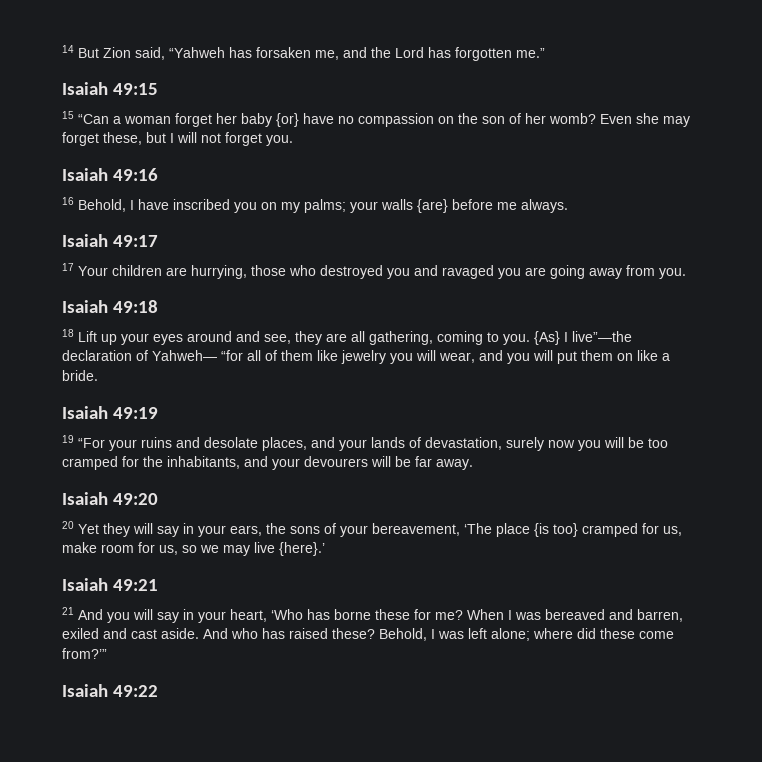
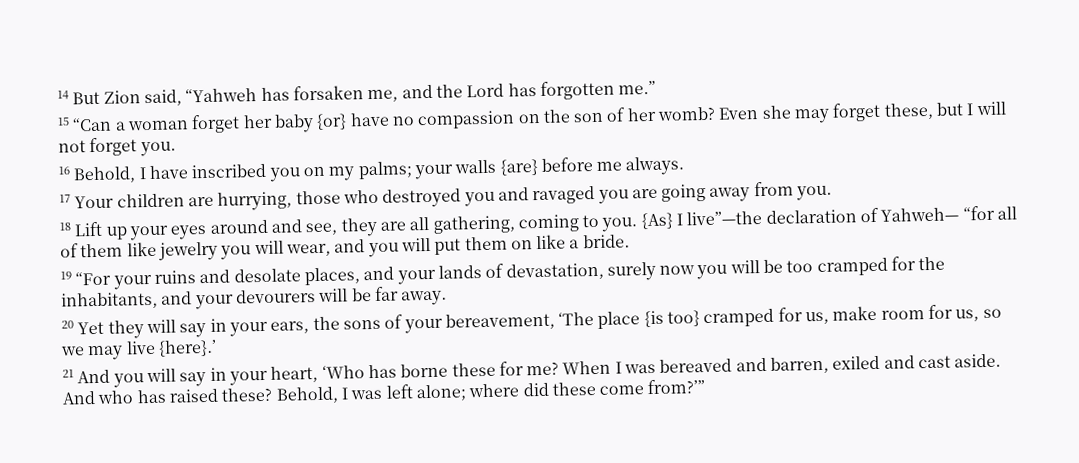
[62,82,158,95] // Isaiah 49:15 -> (657, 87) none
[62,168,158,181] // Isaiah 49:16 -> (176, 149) none
[62,234,158,247] // Isaiah 49:17 -> (685, 166) none
[62,300,158,313] // Isaiah 49:18 -> (833, 193) none
[62,406,158,419] // Isaiah 49:19 -> (630, 241) none
[62,492,158,505] // Isaiah 49:20 -> (448, 298) none
[62,578,158,591] // Isaiah 49:21 -> (217, 348) none
[62,684,158,697] // Isaiah 49:22 -> (706, 387) none

